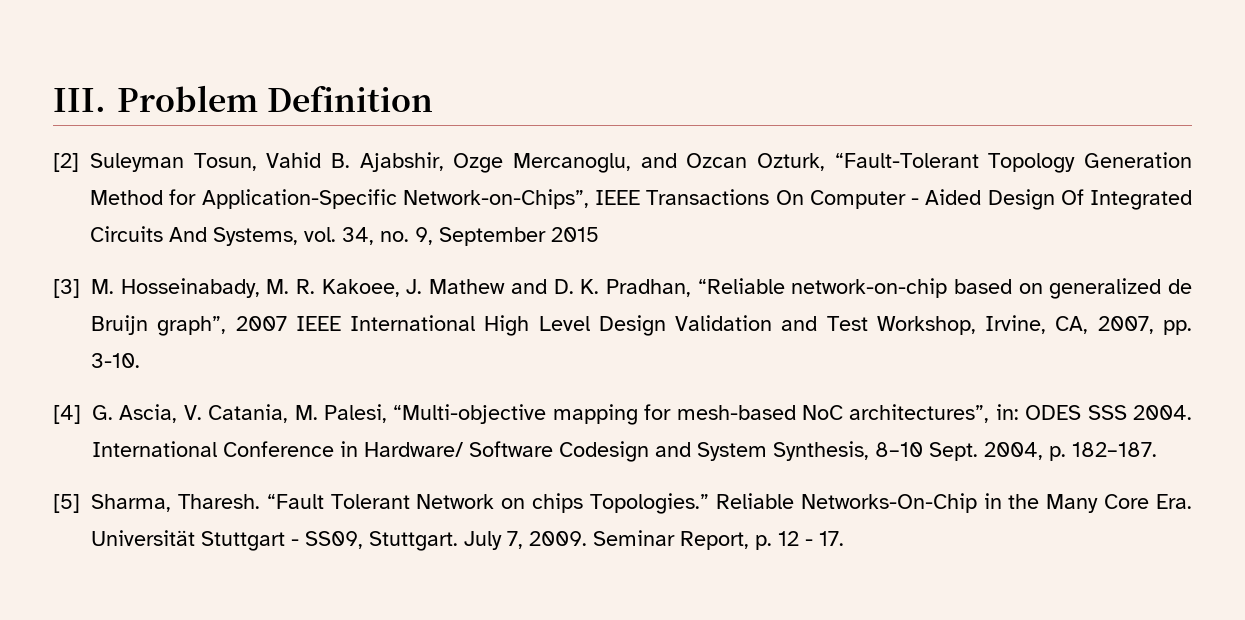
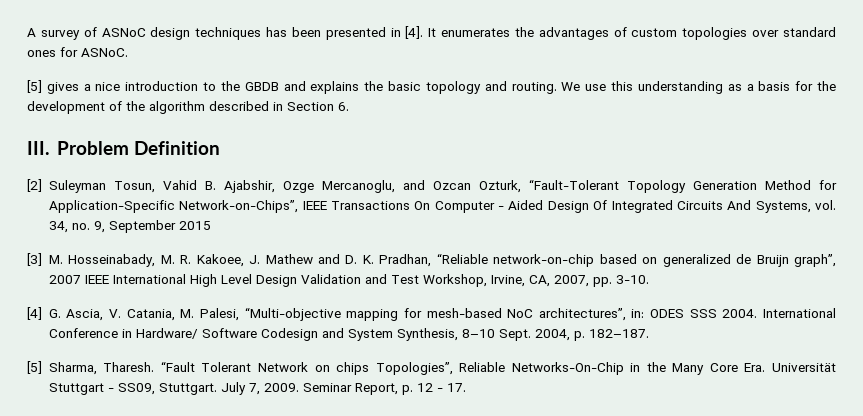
(53, 100) none -> [27,26,837,40] [27,47,128,57] [27,80,837,94] [27,101,349,114] A survey of ASNoC design techniques has been presented in [4]. It enumerates the advantages of custom topologies over standard ones for ASNoC. // [5] gives a nice introduction to the GBDB and explains the basic topology and routing. We use this understanding as a basis for the development of the algorithm described in Section 6. //
[590,493,709,514] Topologies.” -> [375,362,453,375] Topologies”,

